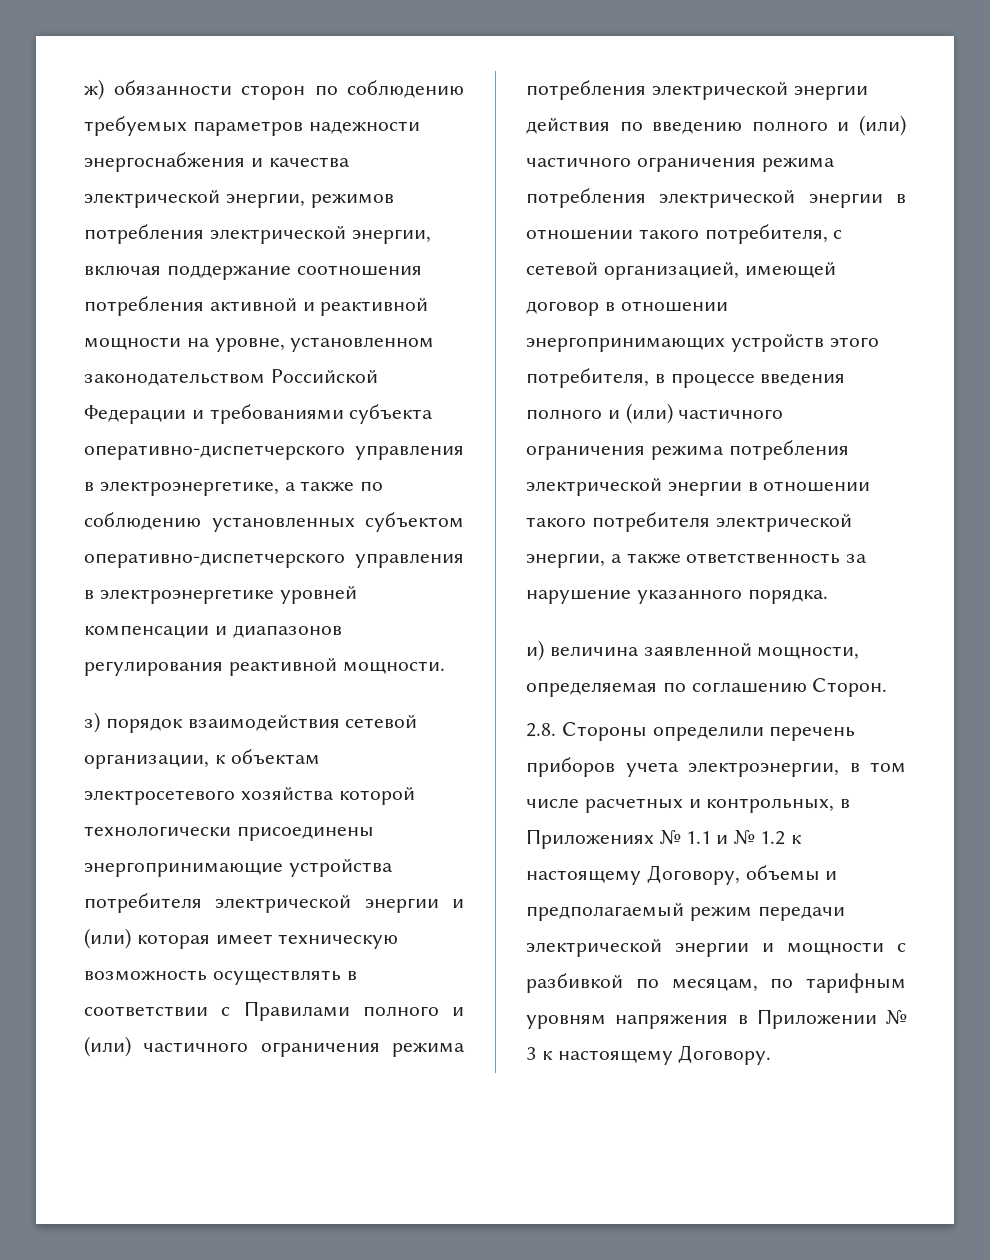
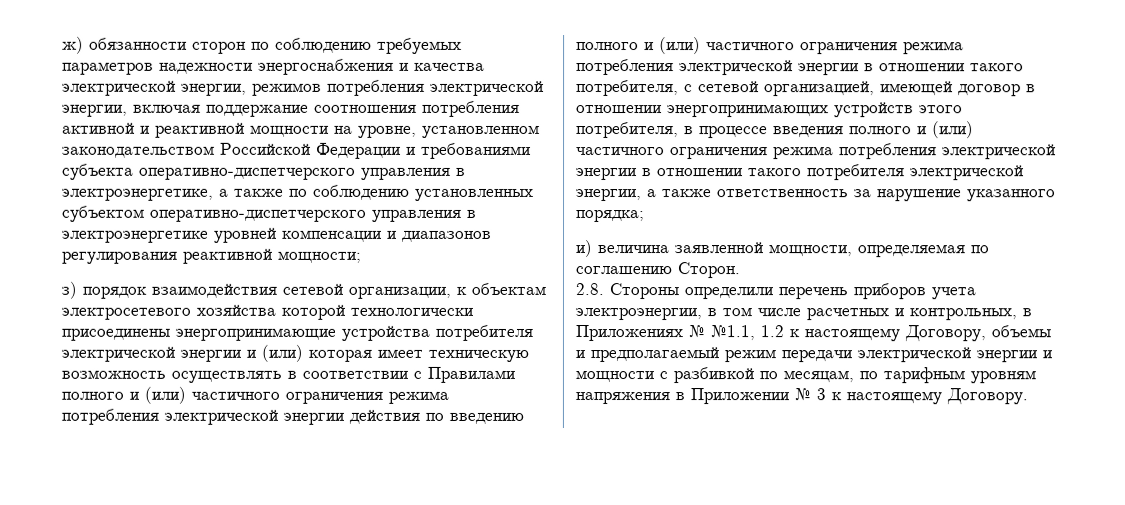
[342,661,445,674] мощности. -> [277,250,362,263] мощности;
[747,589,828,604] порядка. -> [576,210,645,223] порядка;
[685,830,756,845] 1.1 и № -> [710,325,755,341] №1.1,

